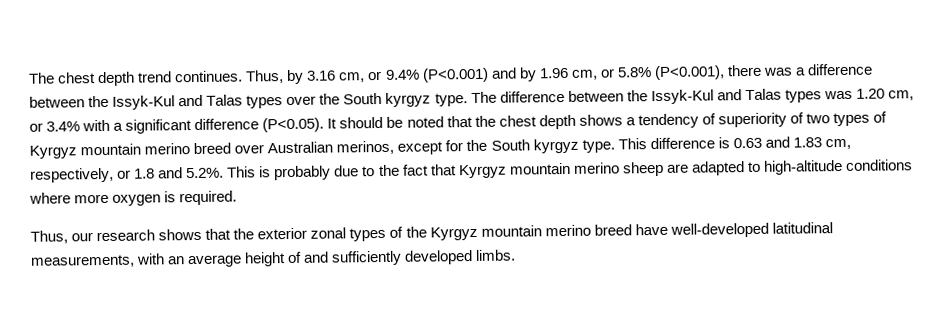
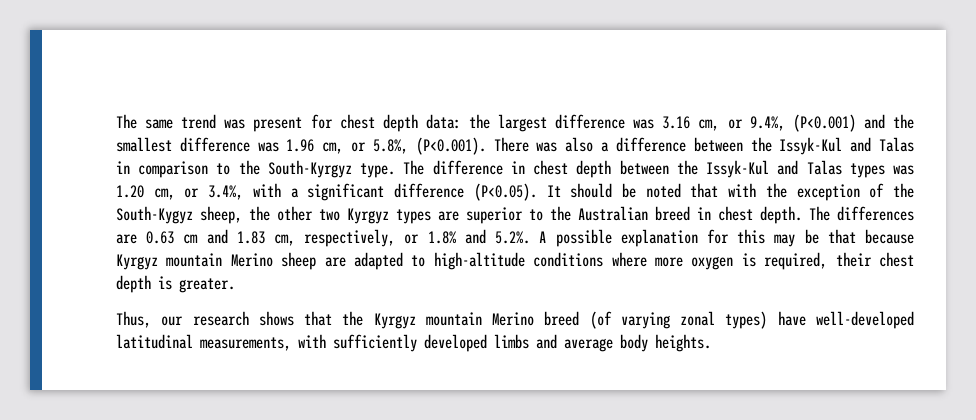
[29,69,305,87] The chest depth trend continues. Thus, by -> [116,114,655,132] The same trend was present for chest depth data: the largest difference was
[384,69,420,80] 9.4% -> [749,116,785,131] 9.4%,
[518,64,793,82] by 1.96 cm, or 5.8% (P<0.001), there was -> [892,114,914,129] [116,137,594,155] the smallest difference was 1.96 cm, or 5.8%, (P<0.001). There was also
[246,91,565,109] types over the South kyrgyz type. The difference -> [116,160,612,178] in comparison to the South-Kyrgyz type. The difference in chest depth
[46,121,81,132] 3.4% -> [208,185,244,200] 3.4%,
[474,111,888,130] [29,137,762,159] the chest depth shows a tendency of superiority of two types of Kyrgyz mountain merino breed over Australian merinos, except for the South kyrgyz type. This difference is 0.63 -> [728,183,914,201] [116,206,914,224] [116,231,199,244] with the exception of the South-Kygyz sheep, the other two Kyrgyz types are superior to the Australian breed in chest depth. The differences are 0.63 cm
[134,168,156,179] 1.8 -> [427,231,456,244] 1.8%
[227,162,620,181] This is probably due to the fact that Kyrgyz mountain merino -> [539,229,915,247] [116,253,273,270] A possible explanation for this may be that because Kyrgyz mountain Merino
[179,190,238,206] required. -> [764,252,914,270] [116,275,235,293] required, their chest depth is greater.
[257,224,632,242] exterior zonal types of the Kyrgyz mountain merino breed -> [373,311,768,329] Kyrgyz mountain Merino breed (of varying zonal types)
[167,249,517,268] an average height of and sufficiently developed limbs. -> [333,334,711,352] sufficiently developed limbs and average body heights.

